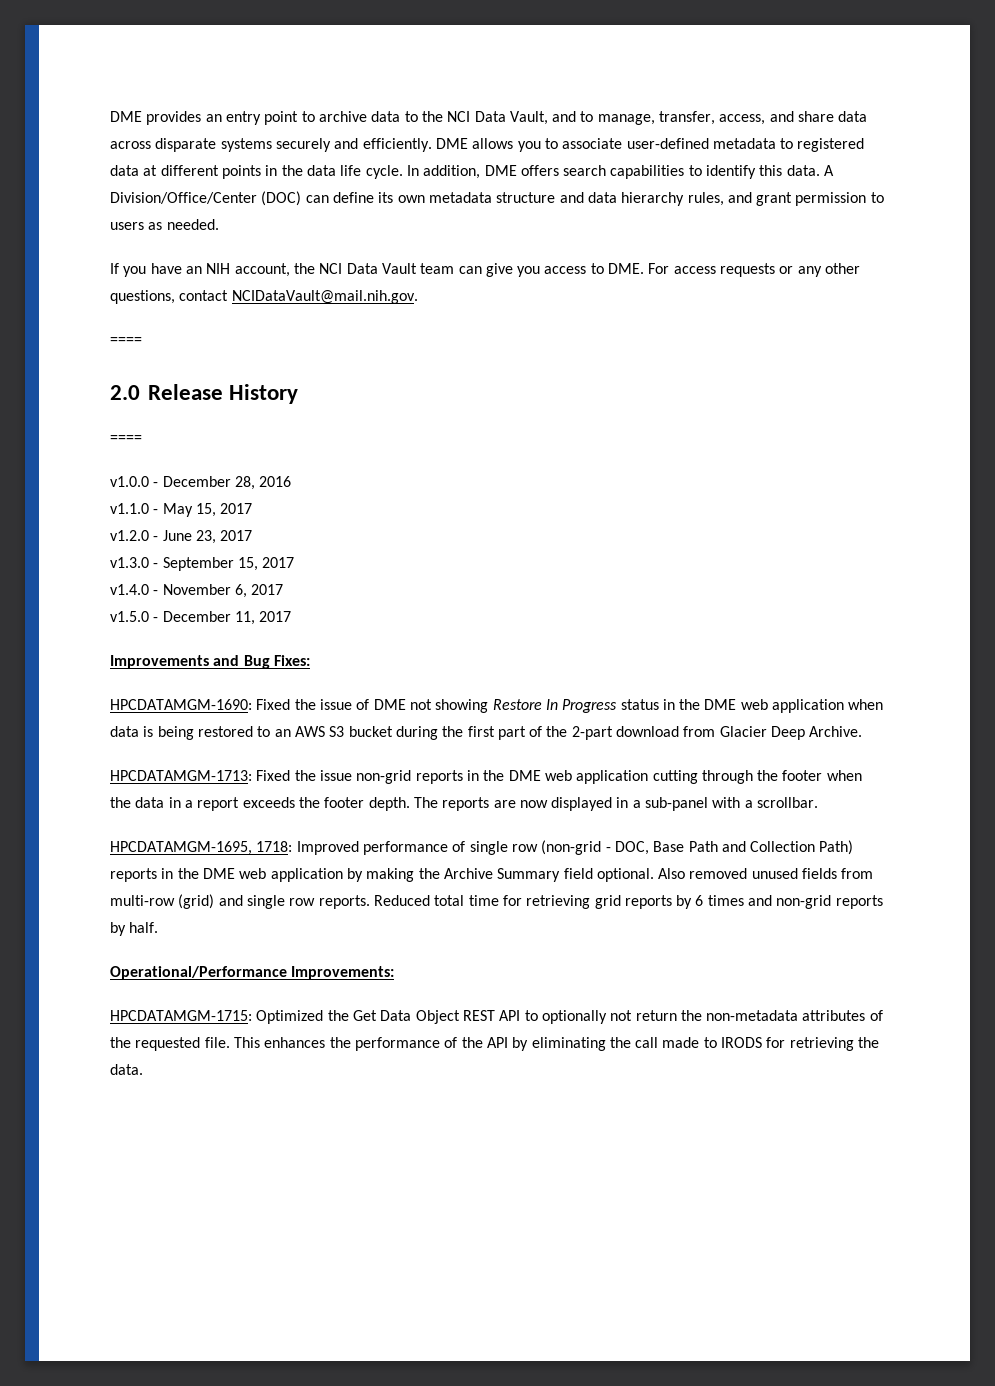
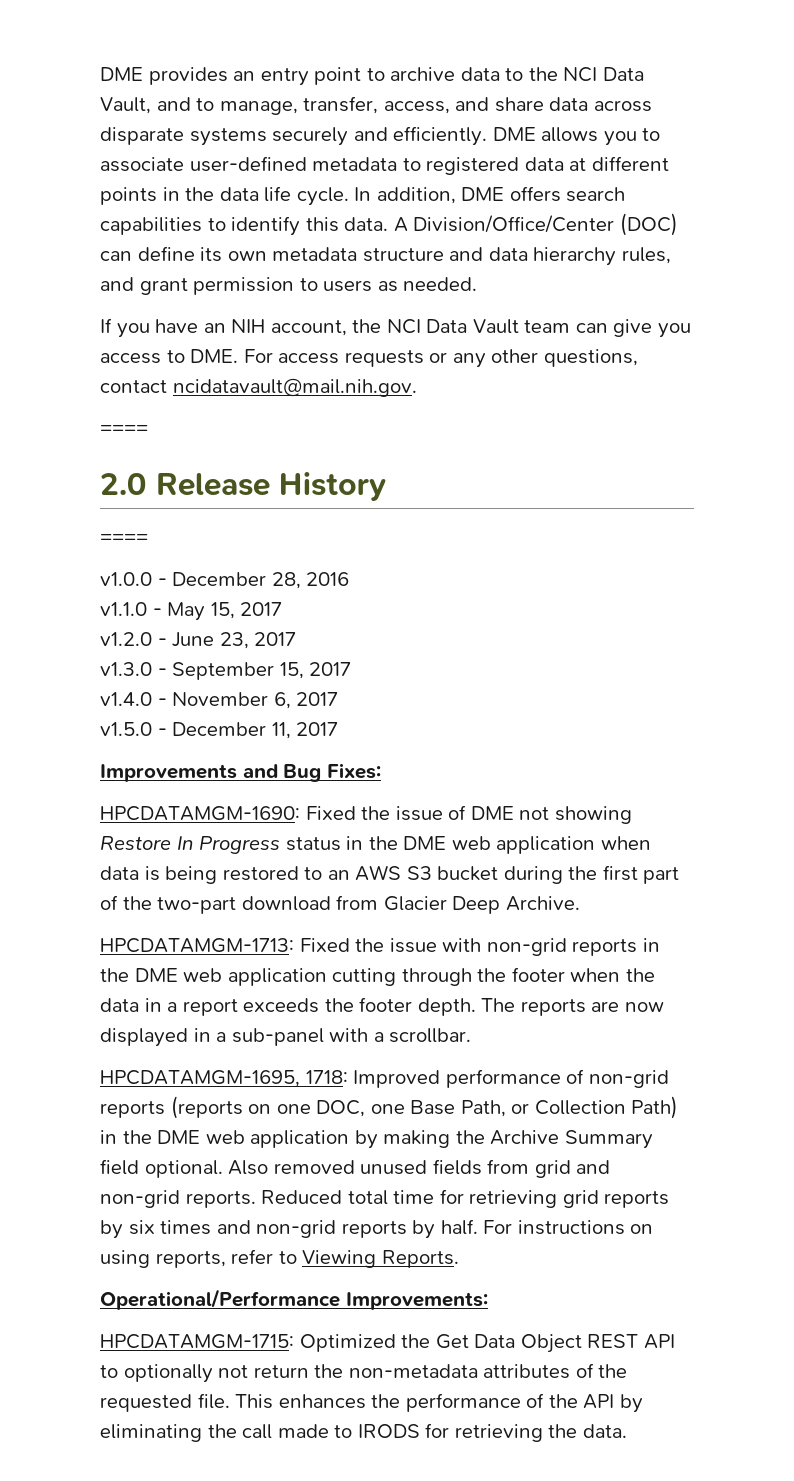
[231,290,418,304] NCIDataVault@mail.nih.gov. -> [172,378,417,397] ncidatavault@mail.nih.gov.
[571,726,613,740] 2-part -> [157,897,237,914] two-part
(352, 775) none -> [442,938,482,952] with
[469,840,746,855] single row (non-grid - DOC, Base Path and -> [588,1070,669,1088] [100,1096,530,1119] non-grid reports (reports on one DOC, one Base Path, or
[110,868,157,882] reports -> (679, 1107) none
[110,894,316,909] multi-row (grid) and single row -> [534,1160,611,1178] [100,1190,180,1208] grid and non-grid
[695,895,704,906] 6 -> [128,1220,155,1235] six
(159, 927) none -> [483,1220,654,1235] [100,1249,459,1268] For instructions on using reports, refer to Viewing Reports.

